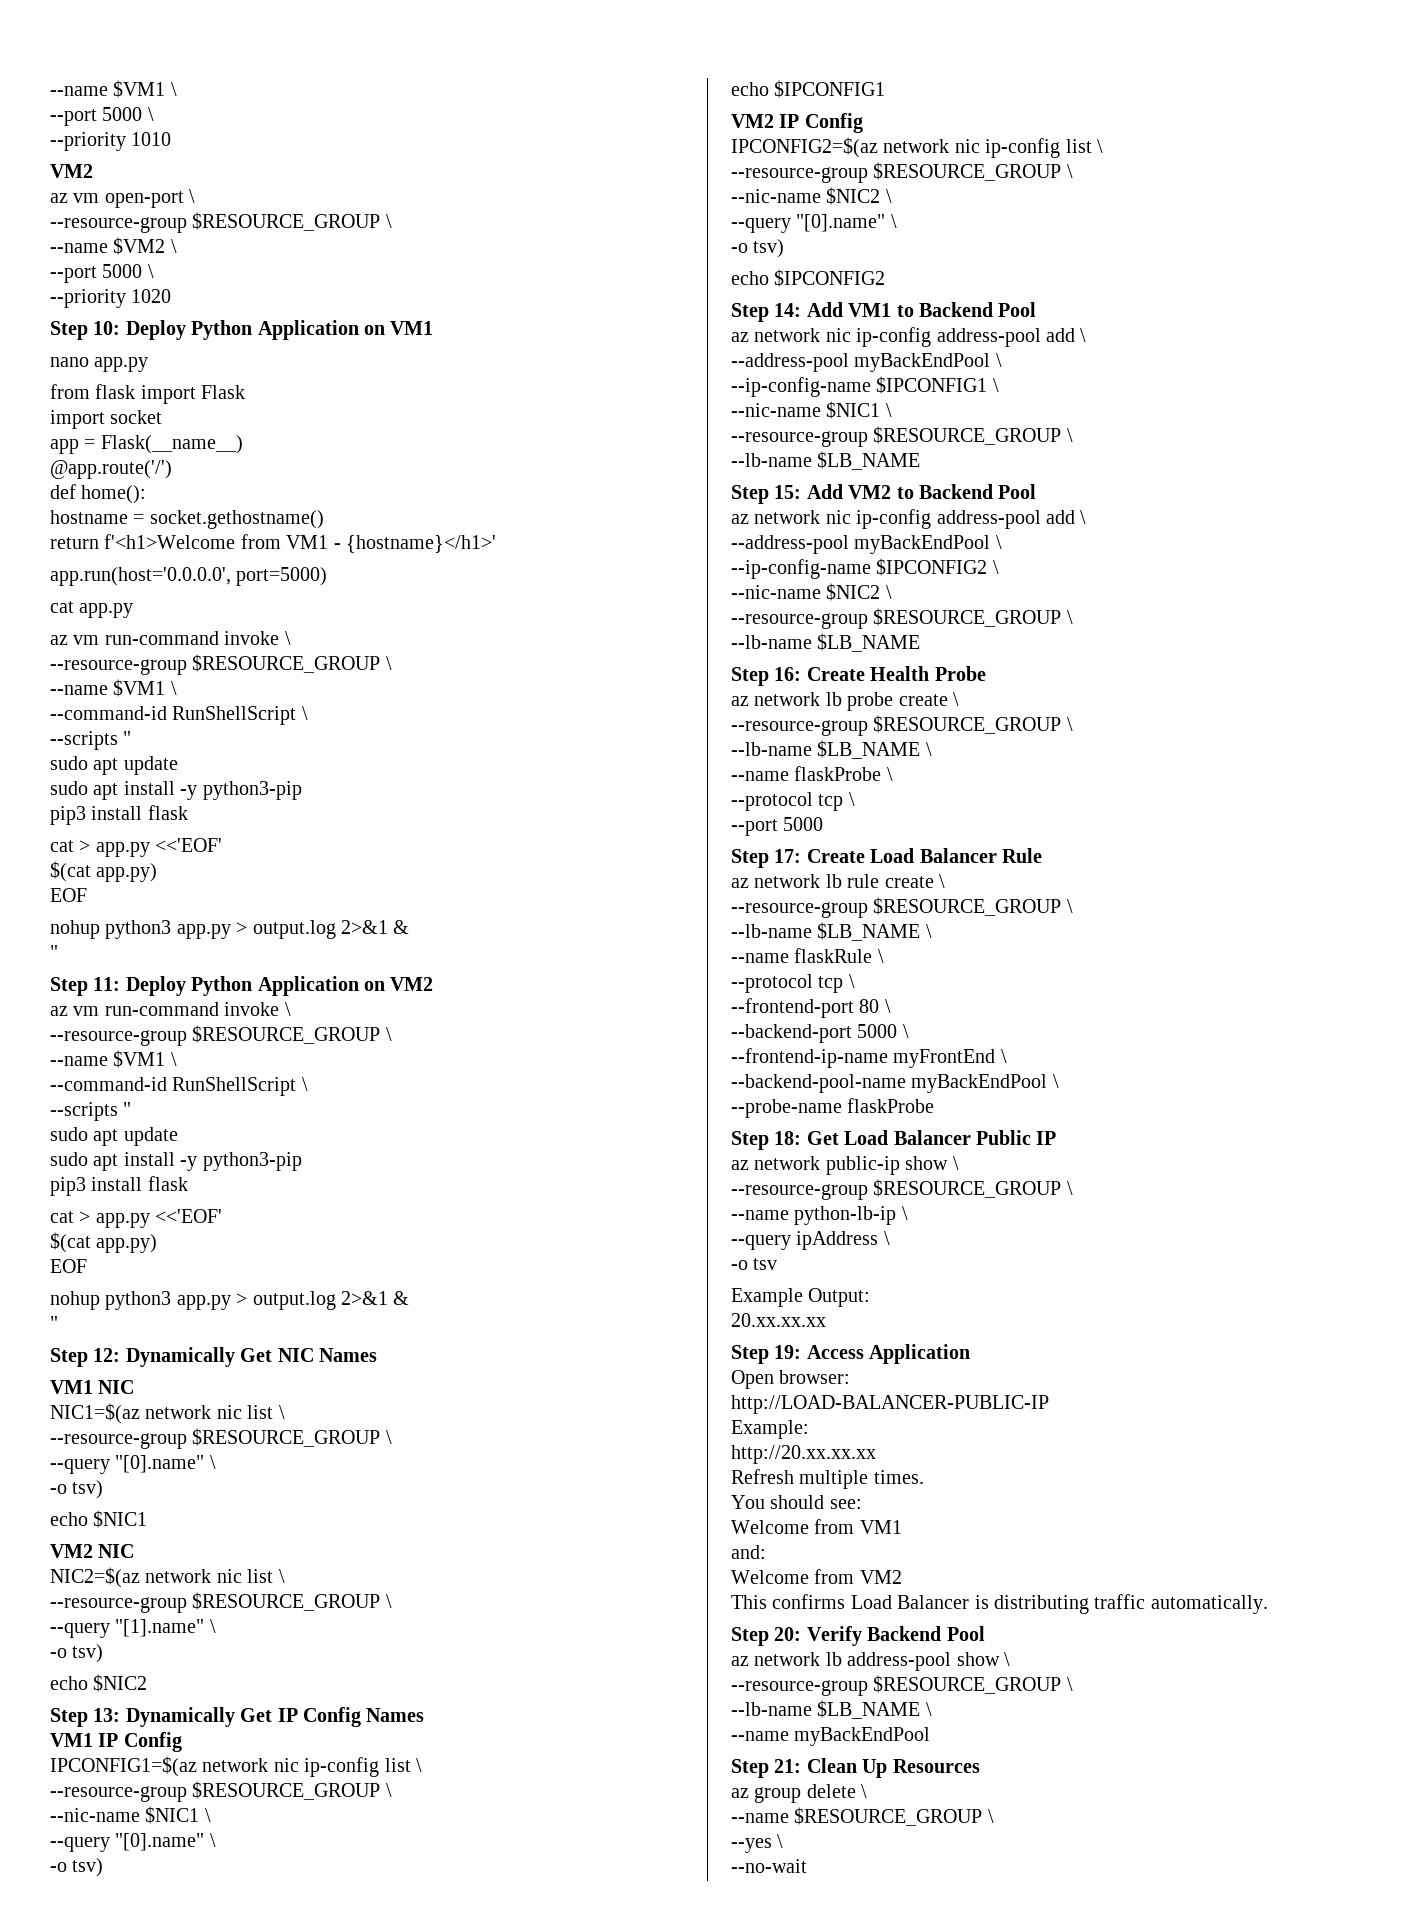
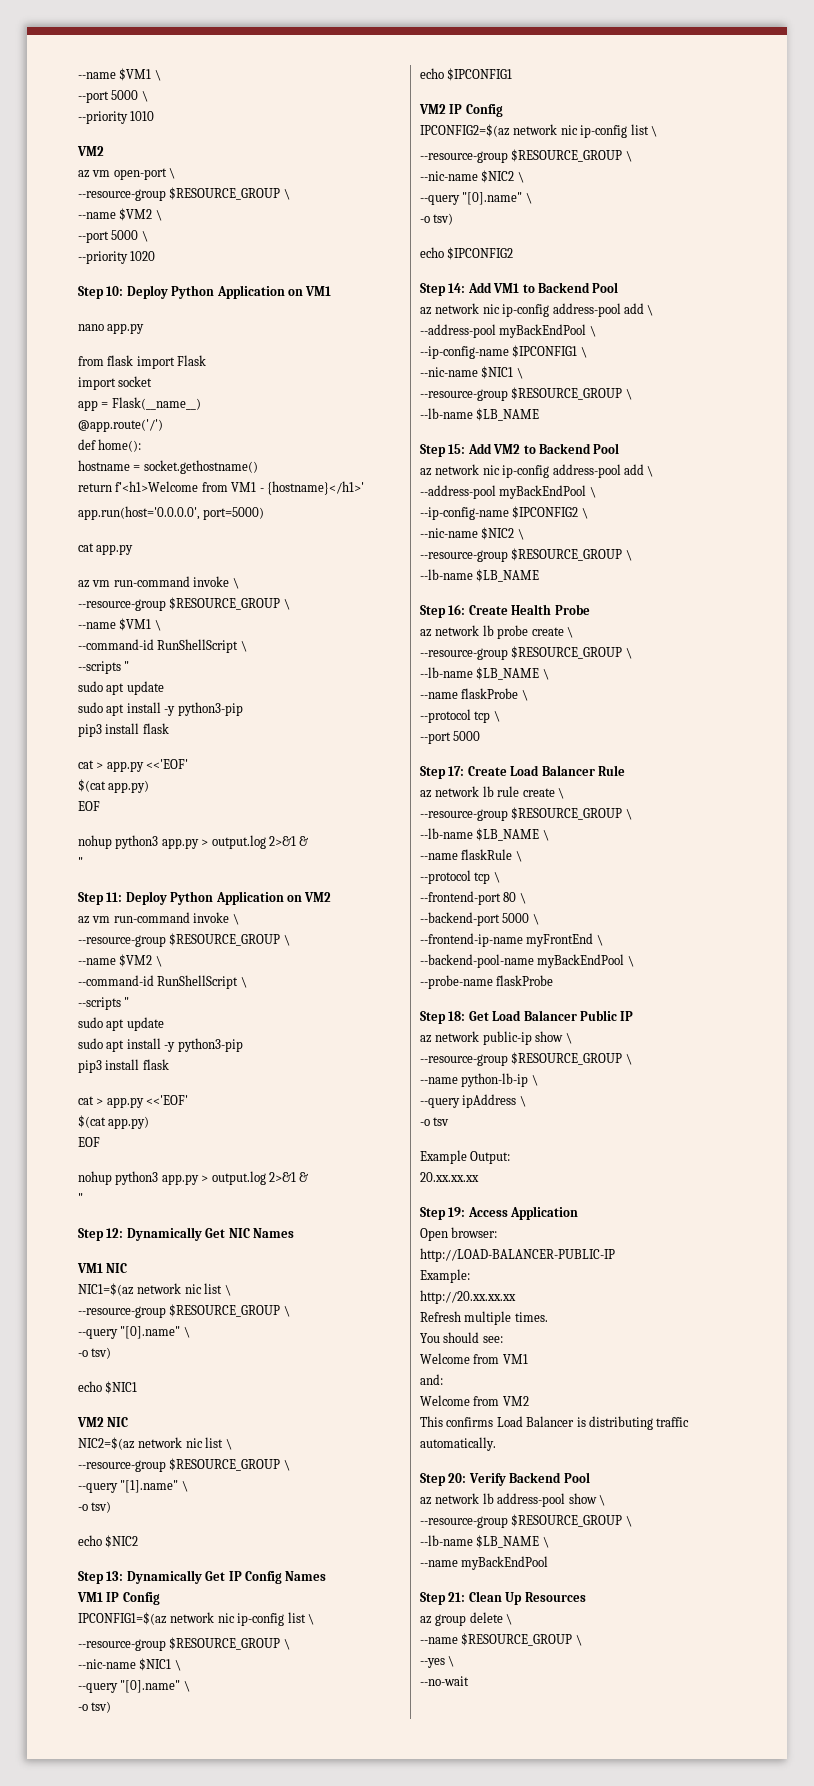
[113,1050,166,1068] $VM1 -> [119,954,153,967] $VM2

